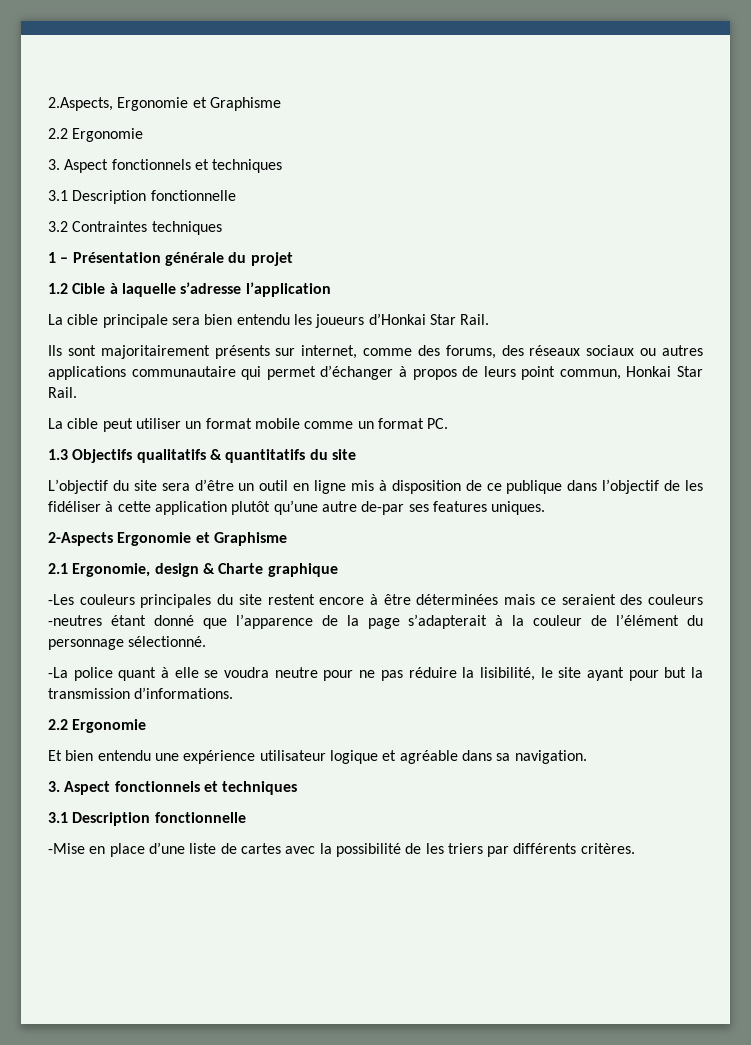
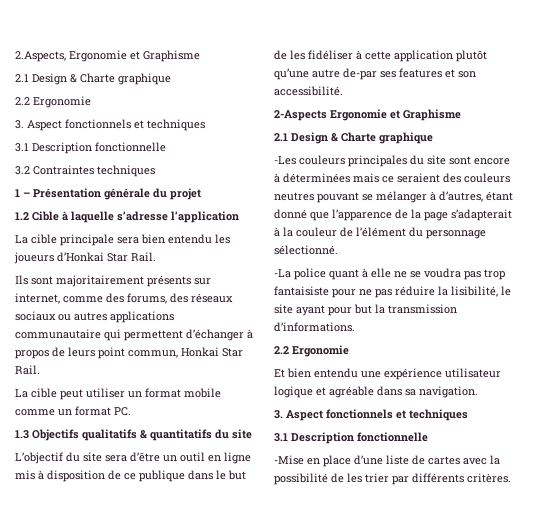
(281, 104) none -> [15,73,171,85] // 2.1 Design & Charte graphique
[266,366,316,380] permet -> [124,330,183,341] permettent
[602,479,660,494] l’objectif -> [216,470,246,480] le but
[491,501,546,515] uniques. -> [445,69,476,78] [274,86,343,96] et son accessibilité.
[72,563,199,577] Ergonomie, design -> [291,132,328,144] Design
[267,594,315,605] restent -> [449,156,471,165] sont
[383,594,411,605] être -> (280, 178) none
[48,615,102,626] -neutres -> [274,191,483,203] neutres pouvant se mélanger à d’autres,
(199, 672) none -> [394,271,407,278] ne
[274,667,318,678] neutre -> [464,269,505,280] [274,286,329,296] pas trop fantaisiste
[447,843,483,854] triers -> [365,473,389,483] trier

